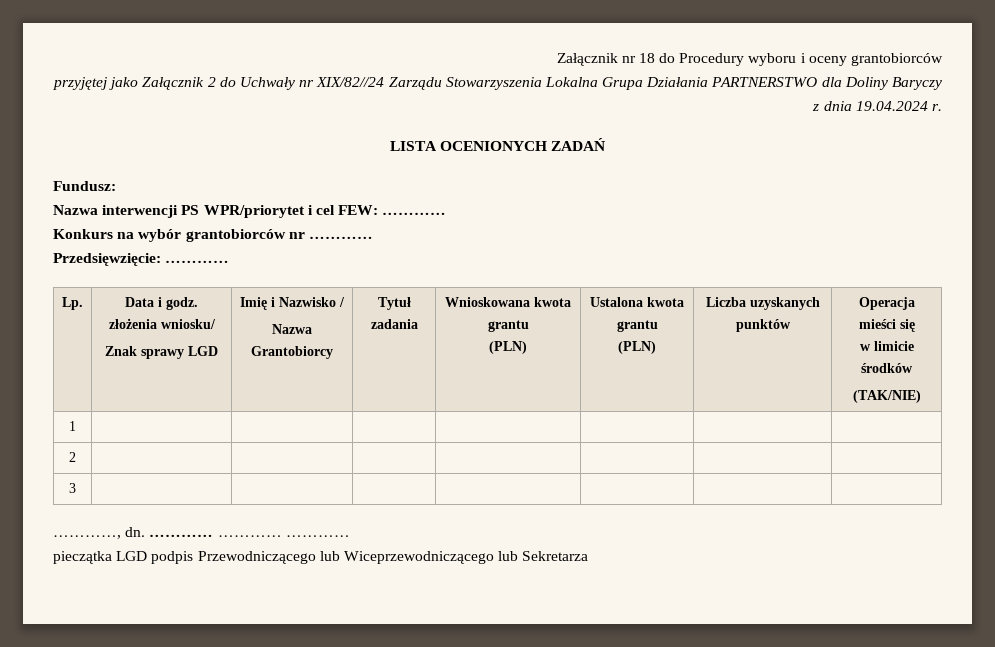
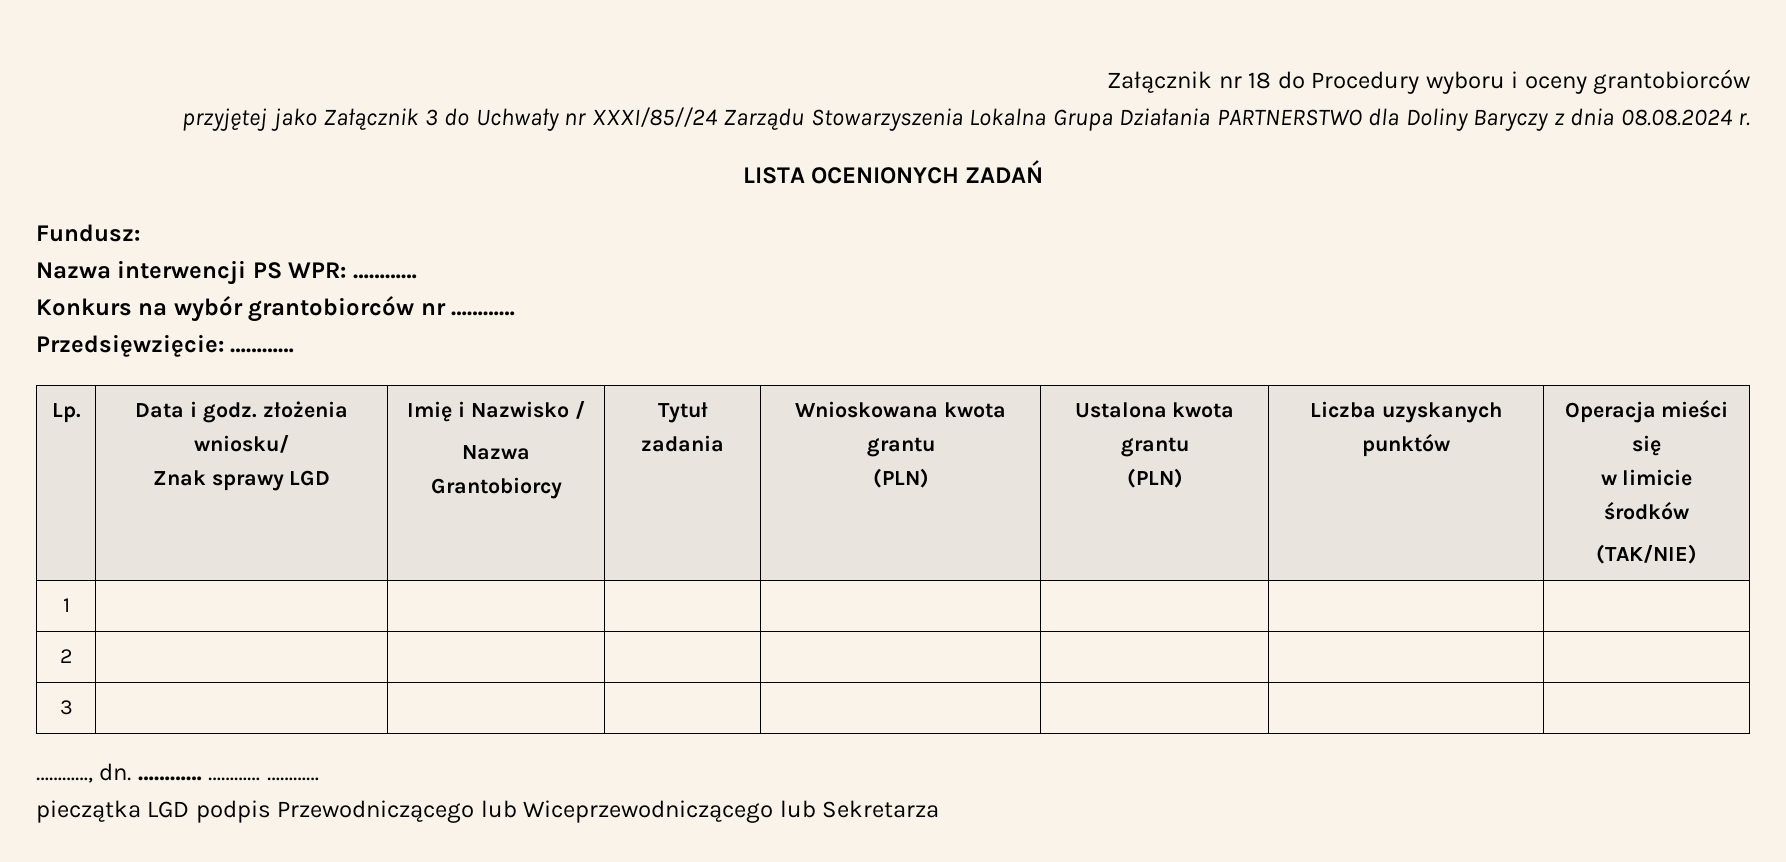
[207,77,216,87] 2 -> [424,109,438,126] 3
[316,77,385,87] XIX/82//24 -> [591,107,718,127] XXXI/85//24
[855,101,928,111] 19.04.2024 -> [1620,109,1733,126] 08.08.2024
[203,205,379,218] WPR/priorytet i cel FEW: -> [288,262,347,278] WPR:

